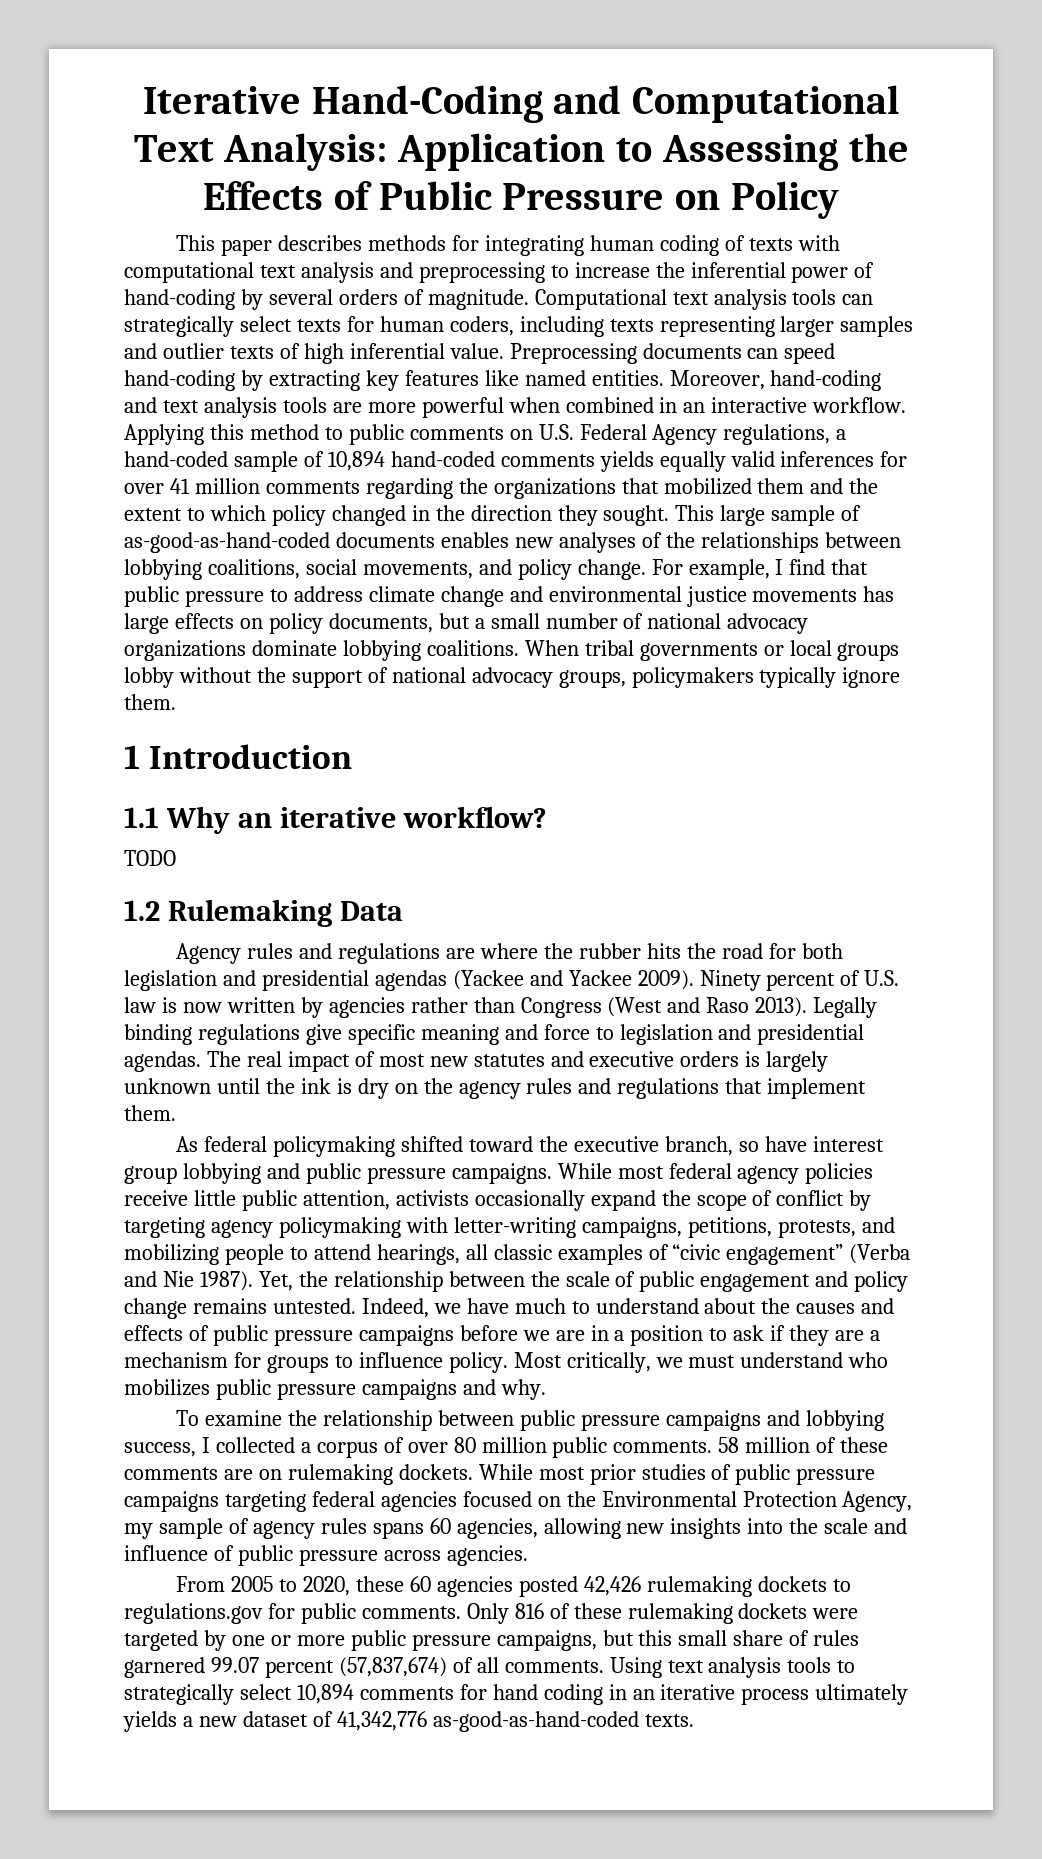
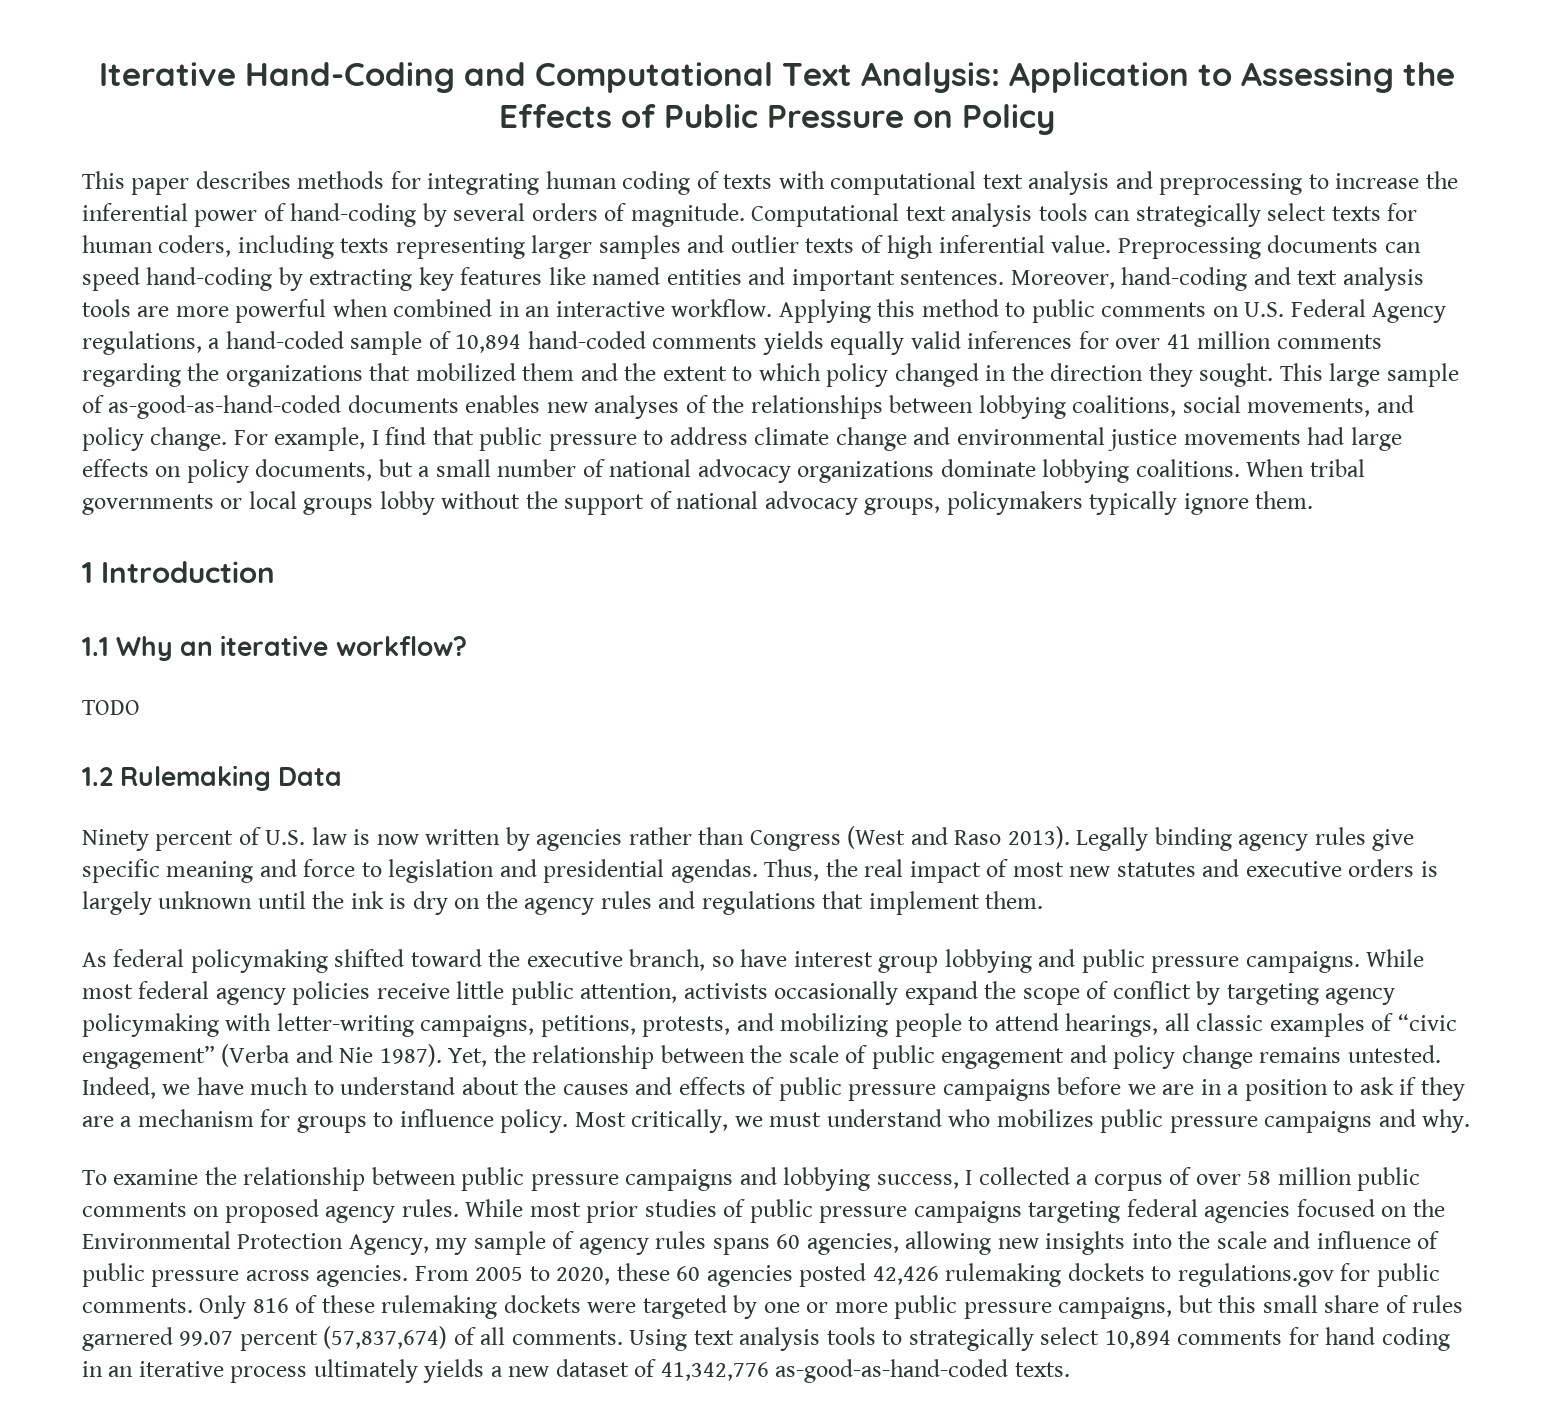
[591,370,664,386] entities. -> [666,267,1005,291] entities and important sentences.
[863,586,895,602] has -> [1307,427,1345,445] had
[176,943,843,964] [124,970,694,991] Agency rules and regulations are where the rubber hits the road for both legislation and presidential agendas (Yackee and Yackee 2009). -> (343, 776) none
[197,1024,300,1045] regulations -> [1238,827,1366,851] agency rules
[206,1051,241,1067] The -> [764,859,858,881] Thus, the
[453,1437,476,1453] 80 -> [1247,1171,1272,1185] 58
[613,1437,889,1453] [124,1464,473,1485] comments. 58 million of these comments are on rulemaking dockets. -> [82,1199,459,1223] comments on proposed agency rules.
(528, 1555) // -> (409, 1276) none

